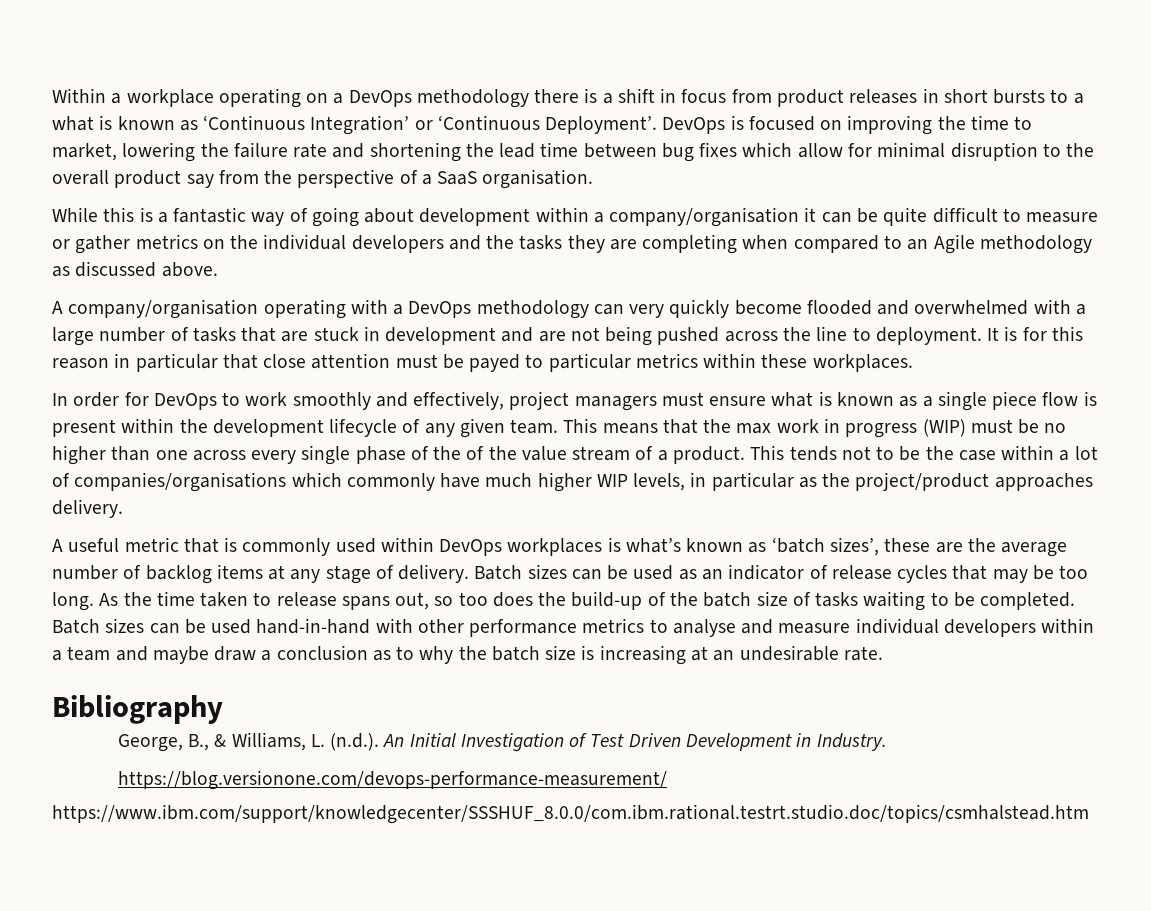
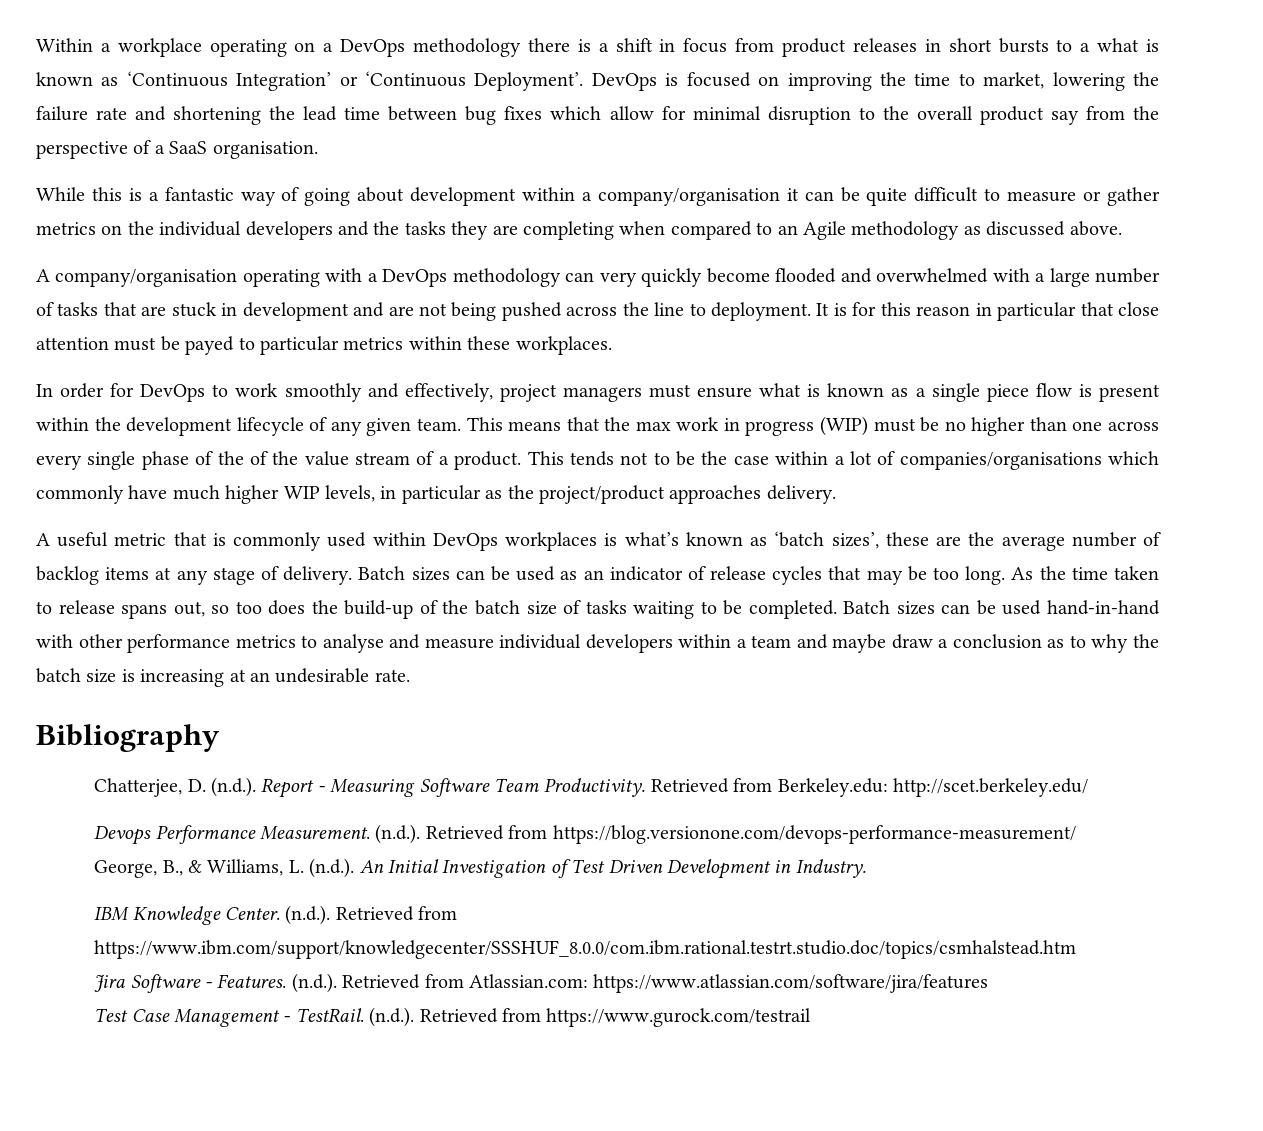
(223, 709) none -> [94,777,1088,798] [94,824,1076,845] // Chatterjee, D. (n.d.). Report - Measuring Software Team Productivity. Retrieved from Berkeley.edu: http://scet.berkeley.edu/ // Devops Performance Measurement. (n.d.). Retrieved from https://blog.versionone.com/devops-performance-measurement/
[117,770,667,790] [52,804,1089,824] https://blog.versionone.com/devops-performance-measurement/ // https://www.ibm.com/support/knowledgecenter/SSSHUF_8.0.0/com.ibm.rational.testrt.studio.doc/topics/csmhalstead.htm -> [94,905,458,925] [94,940,1077,959] [94,973,989,993] [94,1007,812,1027] IBM Knowledge Center. (n.d.). Retrieved from https://www.ibm.com/support/knowledgecenter/SSSHUF_8.0.0/com.ibm.rational.testrt.studio.doc/topics/csmhalstead.htm // Jira Software - Features. (n.d.). Retrieved from Atlassian.com: https://www.atlassian.com/software/jira/features // Test Case Management - TestRail. (n.d.). Retrieved from https://www.gurock.com/testrail

